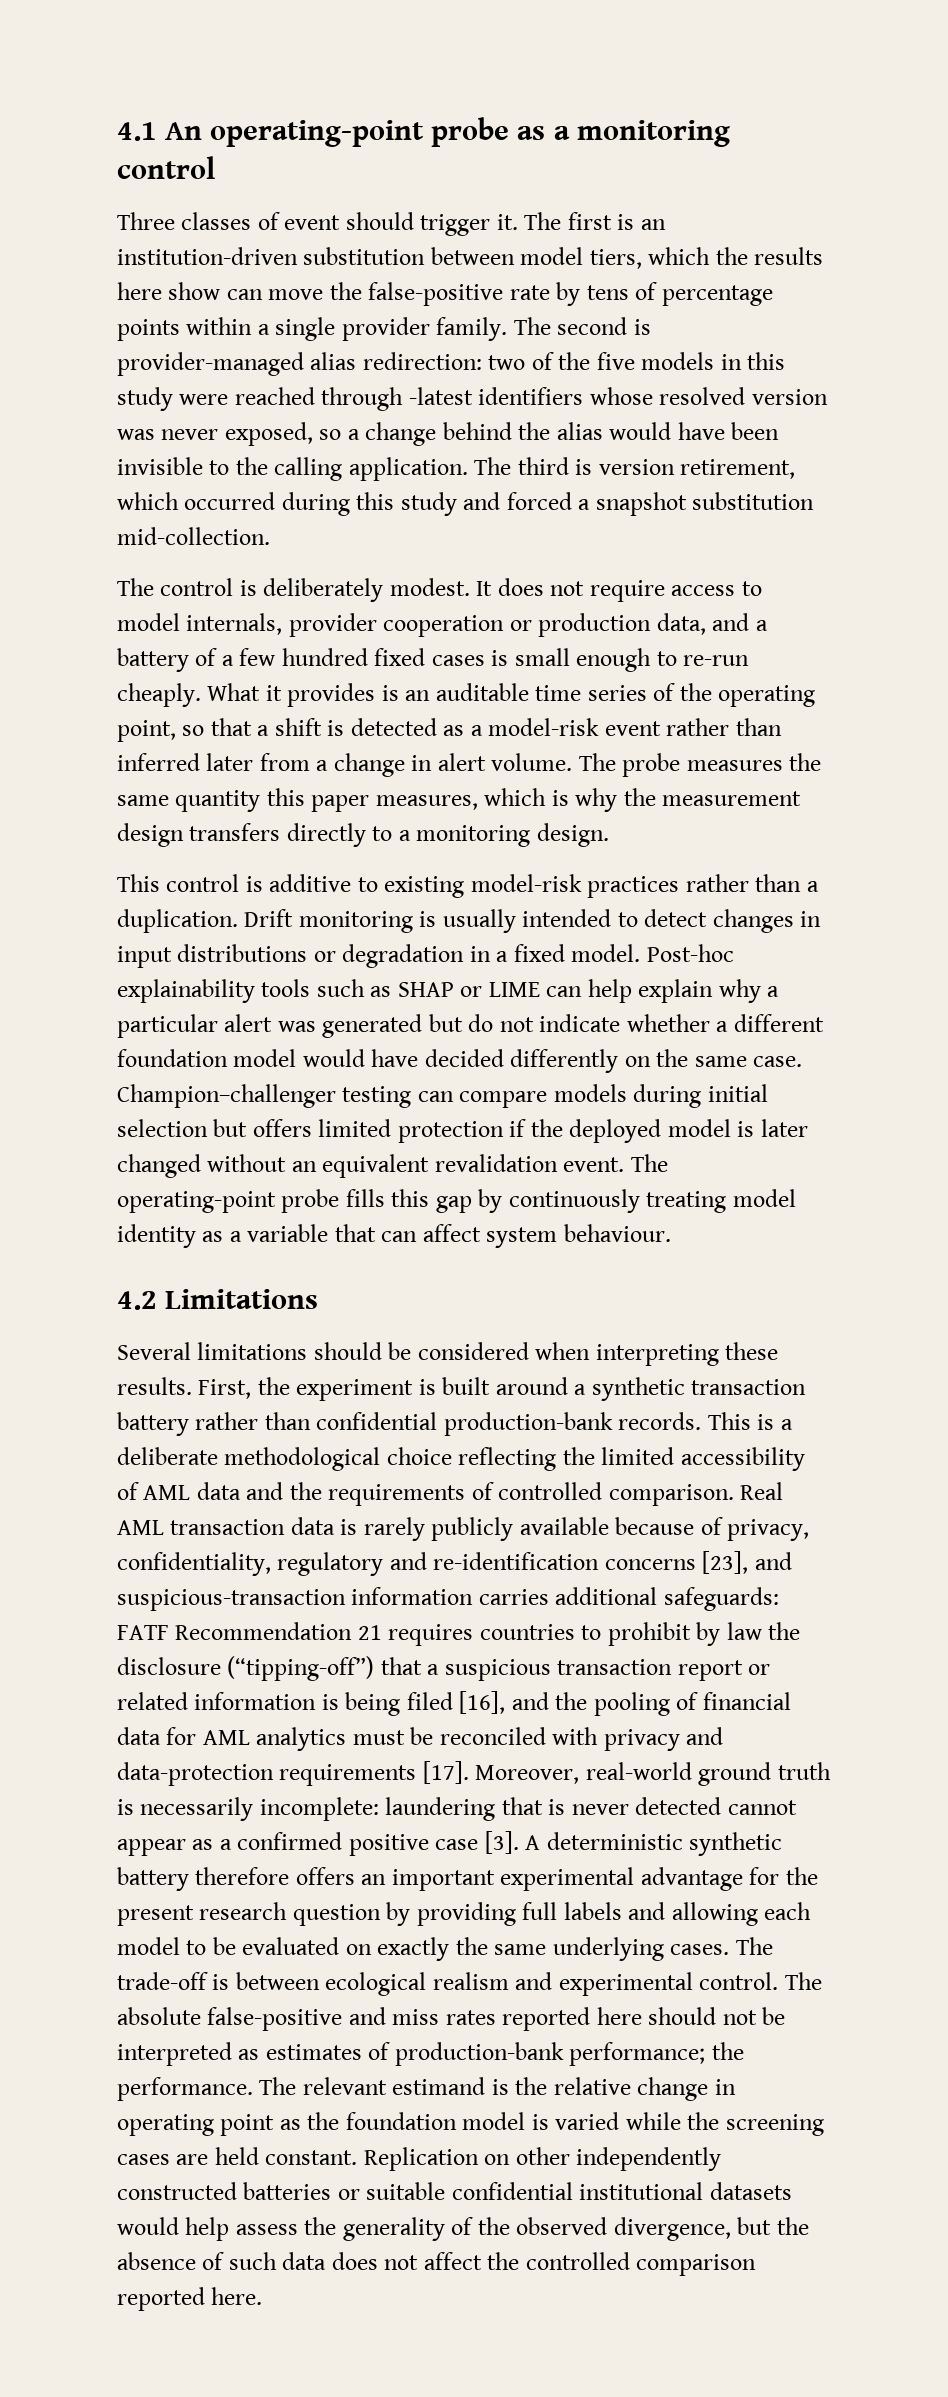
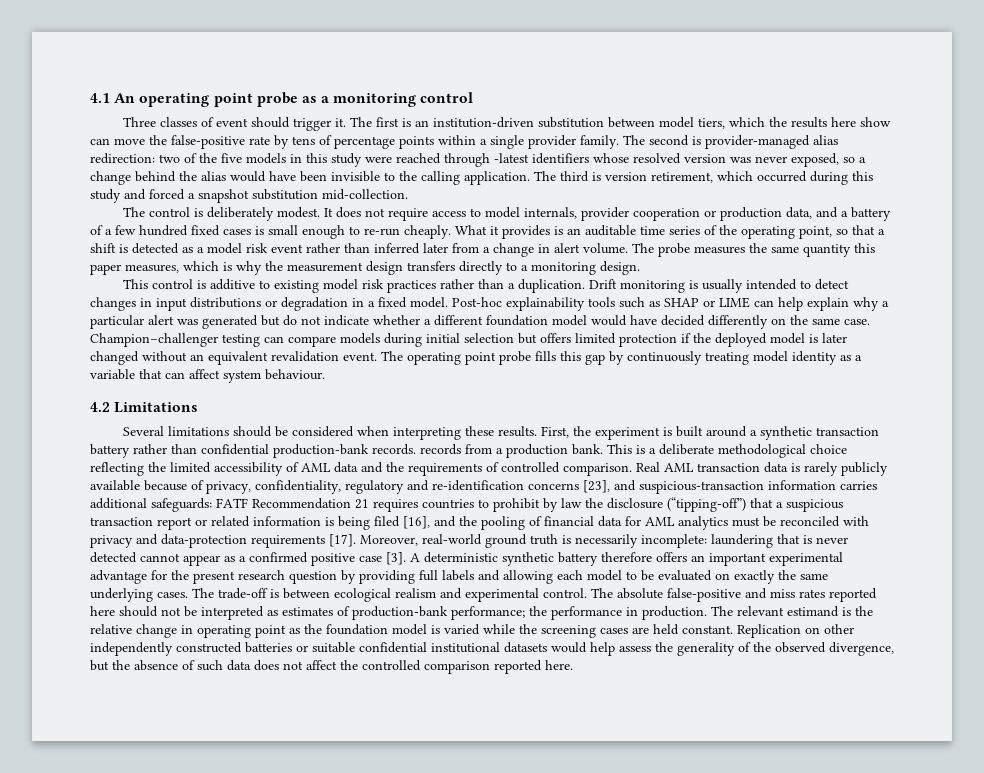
[210,120,425,147] operating-point -> [139,93,253,107] operating point
[488,718,600,736] model-risk -> [207,243,268,254] model risk
[470,874,582,892] model-risk -> [323,279,385,290] model risk
[117,1191,276,1213] operating-point -> [407,352,496,365] operating point
(702, 1421) none -> [420,444,603,458] records from a production bank.
[117,2077,253,2101] performance. -> [551,606,707,620] performance in production.

